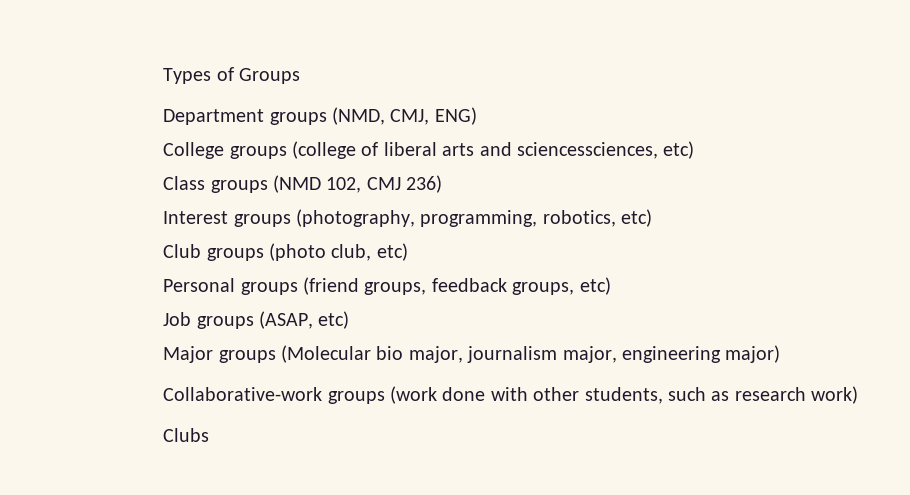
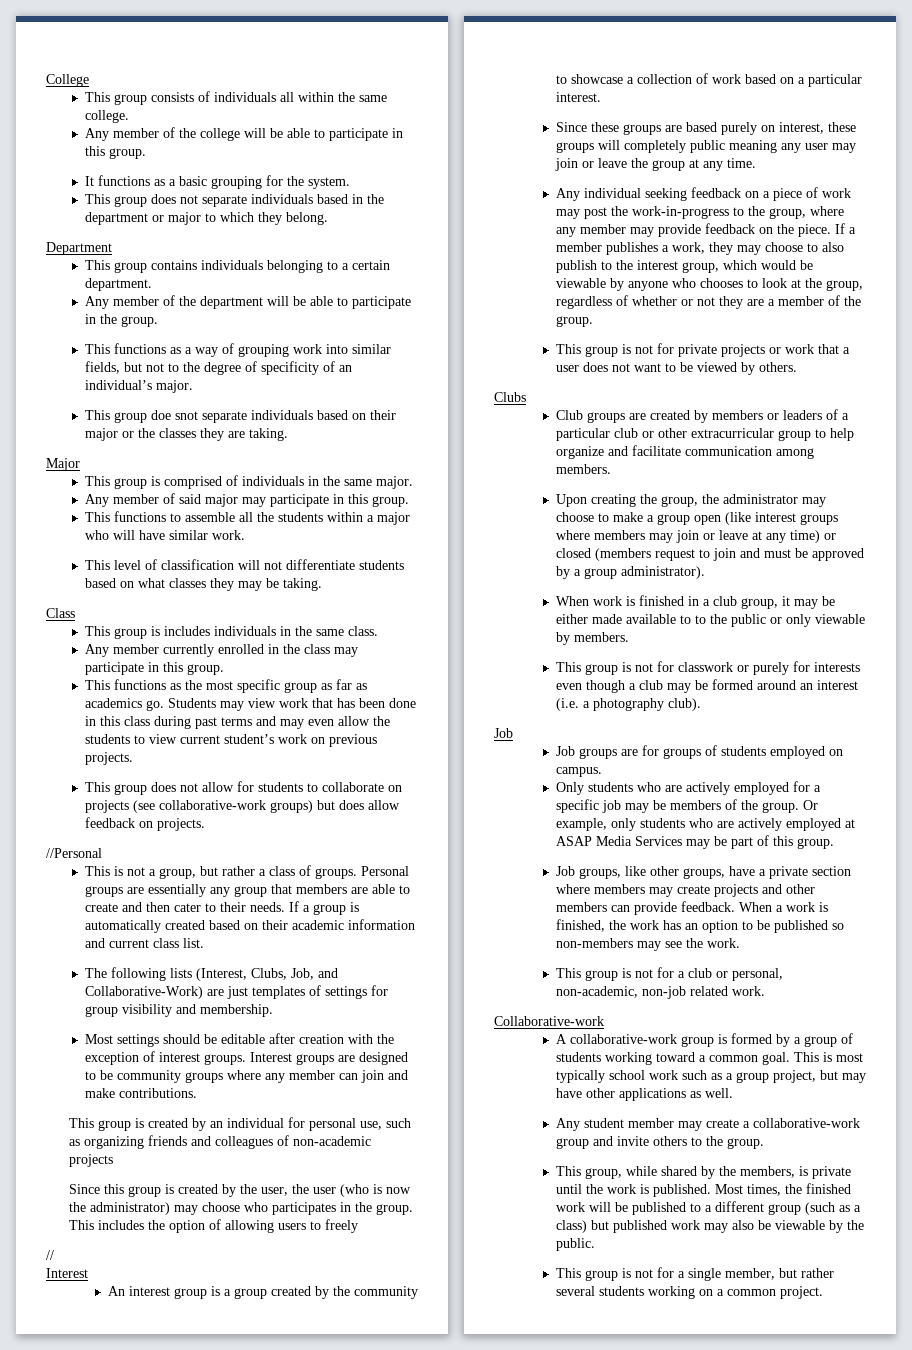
[163,67,300,84] [163,107,477,125] [163,141,695,159] [163,175,443,193] [163,209,653,227] [163,243,408,261] [163,277,611,295] [163,311,350,329] [163,345,781,363] [163,386,859,404] [163,428,210,442] Types of Groups // Department groups (NMD, CMJ, ENG) // College groups (college of liberal arts and sciencessciences, etc) // Class groups (NMD 102, CMJ 236) // Interest groups (photography, programming, robotics, etc) // Club groups (photo club, etc) // Personal groups (friend groups, feedback groups, etc) // Job groups (ASAP, etc) // Major groups (Molecular bio major, journalism major, engineering major) // Collaborative-work groups (work done with other students, such as research work) // Clubs -> [46,74,89,87] [84,91,387,105] [84,110,129,123] [84,127,403,141] [84,146,146,159] [84,175,350,189] [84,194,384,207] [84,212,328,225] [46,242,112,255] [84,260,390,273] [84,278,152,291] [84,295,411,309] [84,314,158,327] [84,343,391,357] [84,361,352,375] [84,380,193,393] [84,410,396,423] [84,428,288,441] [46,458,80,471] [84,475,413,489] [84,493,409,507] [84,511,410,525] [84,530,245,540] [84,559,404,570] [84,578,322,591] [46,608,75,618] [84,626,378,639] [84,644,358,657] [84,662,224,675] [84,679,367,693] [84,698,416,711] [84,716,390,729] [84,734,377,747] [84,752,133,765] [84,781,402,795] [84,800,400,813] [84,817,205,831] [46,848,102,858] [84,865,409,879] [84,884,410,897] [84,901,359,915] [84,919,415,933] [84,938,204,948] [84,967,338,981] [84,985,388,999] [84,1004,273,1017] [84,1033,394,1047] [84,1051,408,1065] [84,1070,408,1083] [84,1088,197,1098] [69,1117,412,1131] [69,1135,372,1149] [69,1154,114,1167] [69,1184,412,1197] [69,1202,414,1215] [69,1219,359,1233] [46,1250,54,1260] [46,1268,88,1278] [107,1286,418,1299] [555,73,862,87] [555,92,601,102] [555,122,856,135] [555,140,856,153] [554,158,756,171] [555,187,851,201] [555,206,844,219] [555,223,856,237] [555,242,844,255] [555,260,813,273] [555,278,863,291] [555,295,861,309] [555,316,593,327] [555,343,850,357] [555,362,797,375] [494,392,526,402] [555,409,849,423] [555,428,854,441] [555,445,814,459] [555,464,611,474] [555,494,826,507] [555,512,838,525] [555,530,836,543] [555,548,864,561] [555,566,705,579] [555,595,835,609] [555,614,865,627] [555,632,629,645] [555,661,860,675] [555,679,858,693] [555,698,701,711] [494,728,513,738] [555,745,843,759] [555,767,602,777] [555,781,821,795] [555,799,818,813] [555,818,855,831] [555,835,834,849] [555,866,851,879] [555,884,815,897] [555,901,828,915] [555,919,844,933] [555,938,740,951] [555,967,783,981] [555,986,765,999] [494,1016,604,1026] [555,1033,853,1047] [555,1052,863,1065] [555,1070,866,1083] [555,1088,733,1101] [555,1118,860,1131] [555,1136,764,1149] [555,1166,851,1179] [555,1183,851,1197] [555,1201,861,1215] [555,1220,864,1233] [555,1238,595,1251] [555,1267,834,1281] [555,1286,823,1299] College // This group consists of individuals all within the same college. // Any member of the college will be able to participate in this group. // It functions as a basic grouping for the system. // This group does not separate individuals based in the department or major to which they belong. // Department // This group contains individuals belonging to a certain department. // Any member of the department will be able to participate in the group. // This functions as a way of grouping work into similar fields, but not to the degree of specificity of an individual’s major. // This group doe snot separate individuals based on their major or the classes they are taking. // Major // This group is comprised of individuals in the same major. // Any member of said major may participate in this group. // This functions to assemble all the students within a major who will have similar work. // This level of classification will not differentiate students based on what classes they may be taking. // Class // This group is includes individuals in the same class. // Any member currently enrolled in the class may participate in this group. // This functions as the most specific group as far as academics go. Students may view work that has been done in this class during past terms and may even allow the students to view current student’s work on previous projects. // This group does not allow for students to collaborate on projects (see collaborative-work groups) but does allow feedback on projects. // //Personal // This is not a group, but rather a class of groups. Personal groups are essentially any group that members are able to create and then cater to their needs. If a group is automatically created based on their academic information and current class list. // The following lists (Interest, Clubs, Job, and Collaborative-Work) are just templates of settings for group visibility and membership. // Most settings should be editable after creation with the exception of interest groups. Interest groups are designed to be community groups where any member can join and make contributions. // This group is created by an individual for personal use, such as organizing friends and colleagues of non-academic projects // Since this group is created by the user, the user (who is now the administrator) may choose who participates in the group. This includes the option of allowing users to freely // // // Interest // An interest group is a group created by the community to showcase a collection of work based on a particular interest. // Since these groups are based purely on interest, these groups will completely public meaning any user may join or leave the group at any time. // Any individual seeking feedback on a piece of work may post the work-in-progress to the group, where any member may provide feedback on the piece. If a member publishes a work, they may choose to also publish to the interest group, which would be viewable by anyone who chooses to look at the group, regardless of whether or not they are a member of the group. // This group is not for private projects or work that a user does not want to be viewed by others. // Clubs // Club groups are created by members or leaders of a particular club or other extracurricular group to help organize and facilitate communication among members. // Upon creating the group, the administrator may choose to make a group open (like interest groups where members may join or leave at any time) or closed (members request to join and must be approved by a group administrator). // When work is finished in a club group, it may be either made available to to the public or only viewable by members. // This group is not for classwork or purely for interests even though a club may be formed around an interest (i.e. a photography club). // Job // Job groups are for groups of students employed on campus. // Only students who are actively employed for a specific job may be members of the group. Or example, only students who are actively employed at ASAP Media Services may be part of this group. // Job groups, like other groups, have a private section where members may create projects and other members can provide feedback. When a work is finished, the work has an option to be published so non-members may see the work. // This group is not for a club or personal, non-academic, non-job related work. // Collaborative-work // A collaborative-work group is formed by a group of students working toward a common goal. This is most typically school work such as a group project, but may have other applications as well. // Any student member may create a collaborative-work group and invite others to the group. // This group, while shared by the members, is private until the work is published. Most times, the finished work will be published to a different group (such as a class) but published work may also be viewable by the public. // This group is not for a single member, but rather several students working on a common project.

